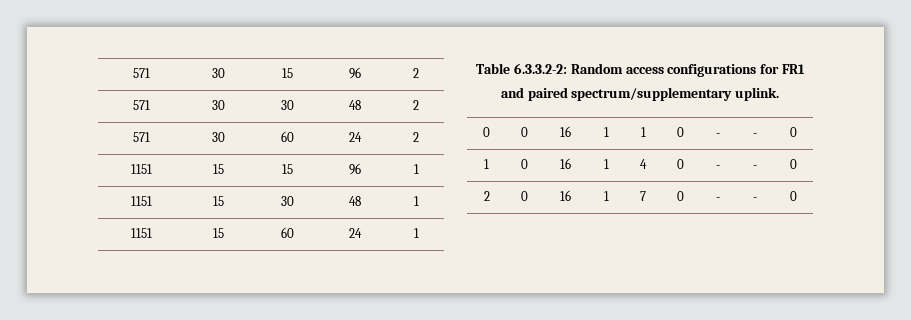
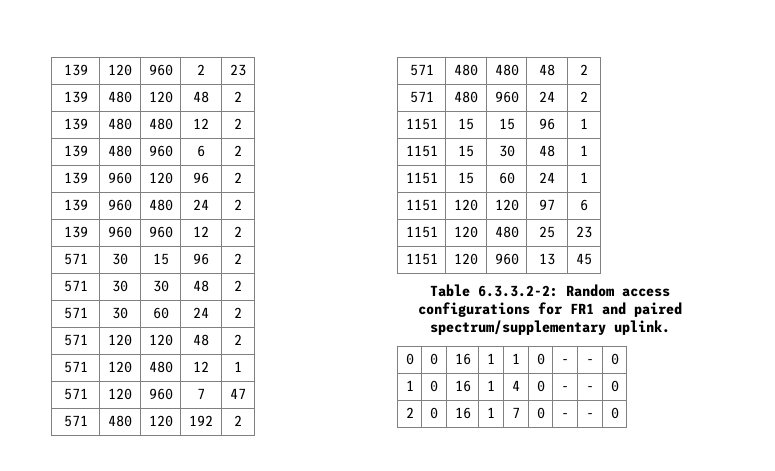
(132, 73) none -> [63,64,88,76] [108,64,132,76] [148,64,173,76] [197,64,205,75] [230,64,246,76] [63,91,88,103] [108,91,132,103] [148,91,173,103] [193,91,209,103] [234,91,242,102] [63,118,88,130] [108,118,132,130] [148,118,173,130] [193,118,209,129] [234,118,242,129] [63,145,88,157] [108,145,132,157] [148,145,173,157] [197,145,205,157] [234,145,242,156] [63,172,88,184] [108,172,132,184] [148,172,173,184] [193,172,209,184] [234,172,242,183] [63,199,88,211] [108,199,132,211] [148,199,173,211] [193,199,209,210] [234,199,242,210] [63,226,88,238] [108,226,132,238] [148,226,173,238] [193,226,209,237] [234,226,242,237] 139 | 120 | 960 | 2 | 23 // 139 | 480 | 120 | 48 | 2 // 139 | 480 | 480 | 12 | 2 // 139 | 480 | 960 | 6 | 2 // 139 | 960 | 120 | 96 | 2 // 139 | 960 | 480 | 24 | 2 // 139 | 960 | 960 | 12 | 2 //
(419, 137) none -> [63,334,88,346] [108,334,132,346] [148,334,173,346] [193,334,209,346] [234,334,242,345] [63,361,88,373] [108,361,132,373] [148,361,173,373] [193,361,209,372] [234,361,242,372] [63,388,88,400] [108,388,132,400] [148,388,173,400] [197,388,205,399] [230,388,246,399] [63,415,88,427] [108,415,132,427] [148,415,173,427] [189,415,213,426] [234,415,242,426] [409,64,434,76] [454,64,478,76] [494,64,519,76] [539,64,555,76] [580,64,588,75] [409,91,434,103] [454,91,478,103] [494,91,519,103] [539,91,555,102] [580,91,588,102] // 571 | 120 | 120 | 48 | 2 // 571 | 120 | 480 | 12 | 1 // 571 | 120 | 960 | 7 | 47 // 571 | 480 | 120 | 192 | 2 // 571 | 480 | 480 | 48 | 2 // 571 | 480 | 960 | 24 | 2
(419, 233) none -> [405,199,438,211] [454,199,478,211] [494,199,519,211] [539,199,555,210] [580,199,588,211] [405,226,438,238] [454,226,478,238] [494,226,519,238] [539,226,555,238] [576,226,592,238] [405,253,438,265] [454,253,478,265] [494,253,519,265] [539,253,555,265] [576,253,592,265] // 1151 | 120 | 120 | 97 | 6 // 1151 | 120 | 480 | 25 | 23 // 1151 | 120 | 960 | 13 | 45

